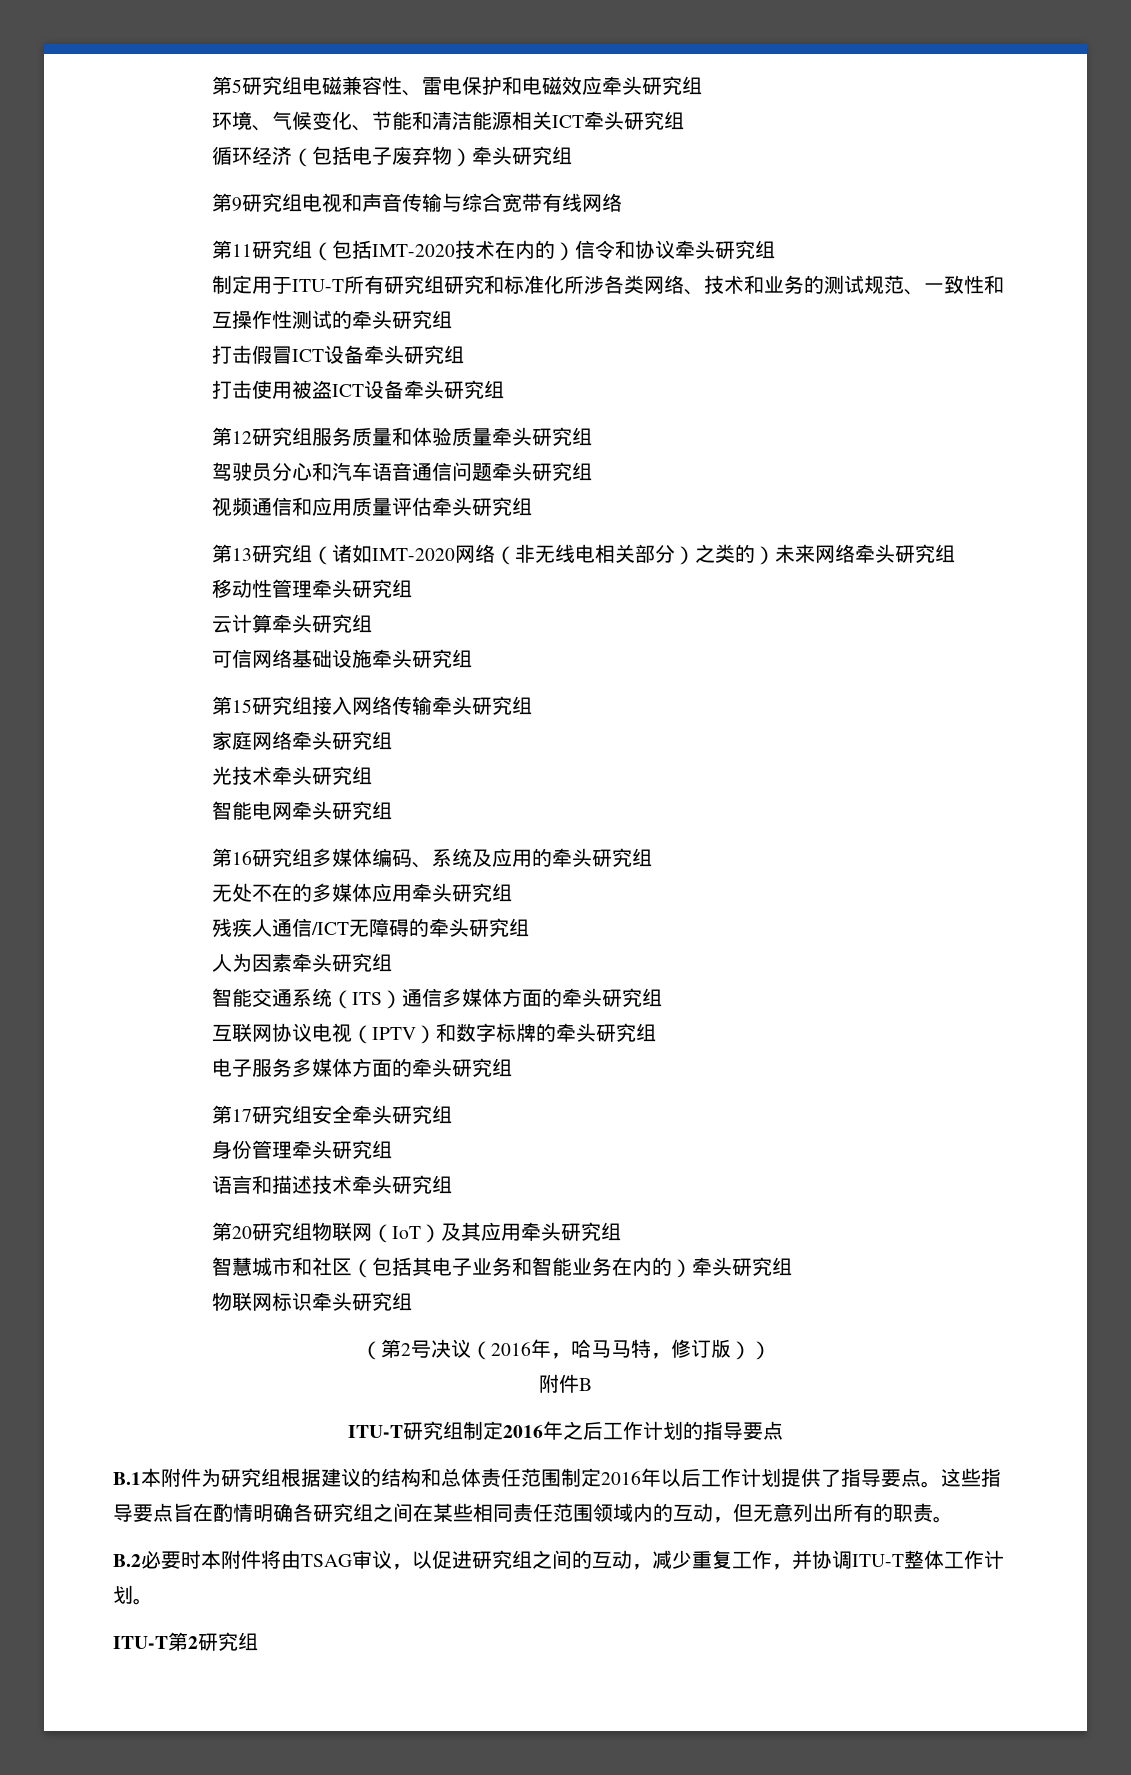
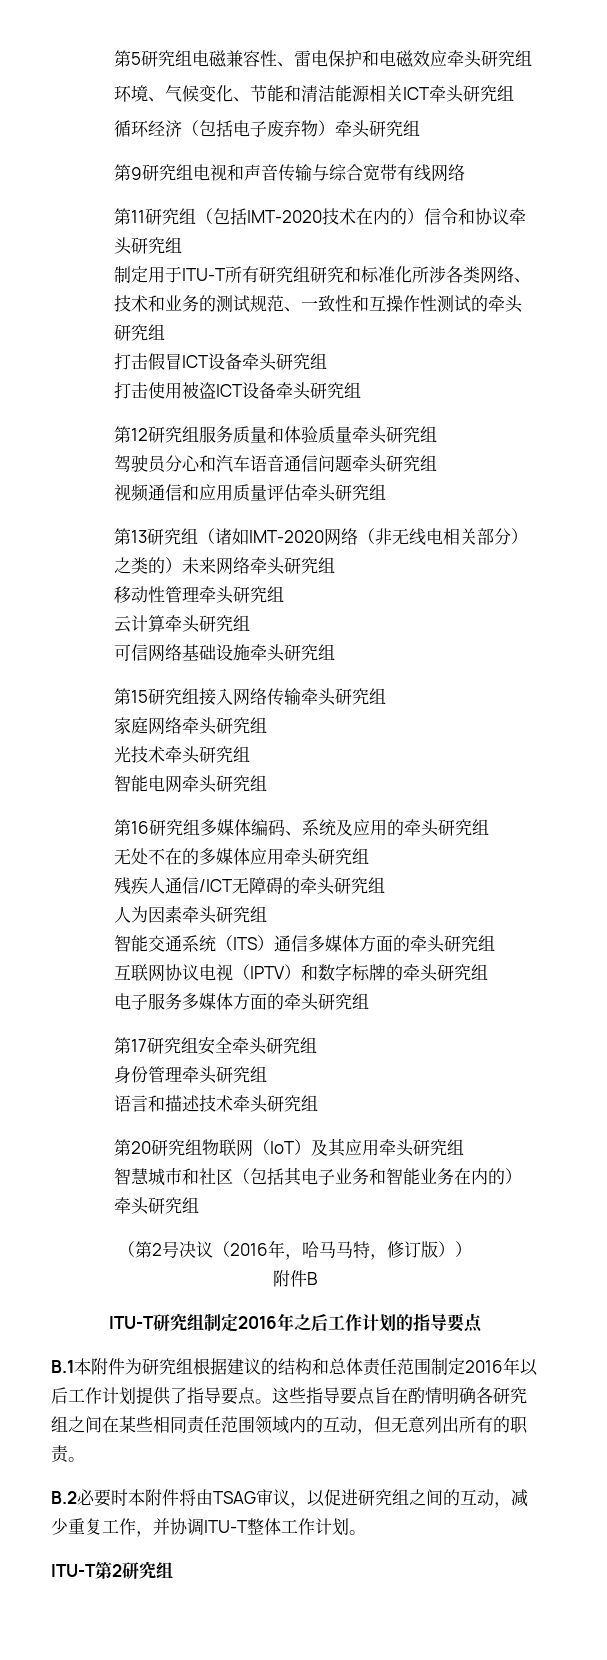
[211,1292,412,1311] // 物联网标识牵头研究组 -> (200, 1205) none

